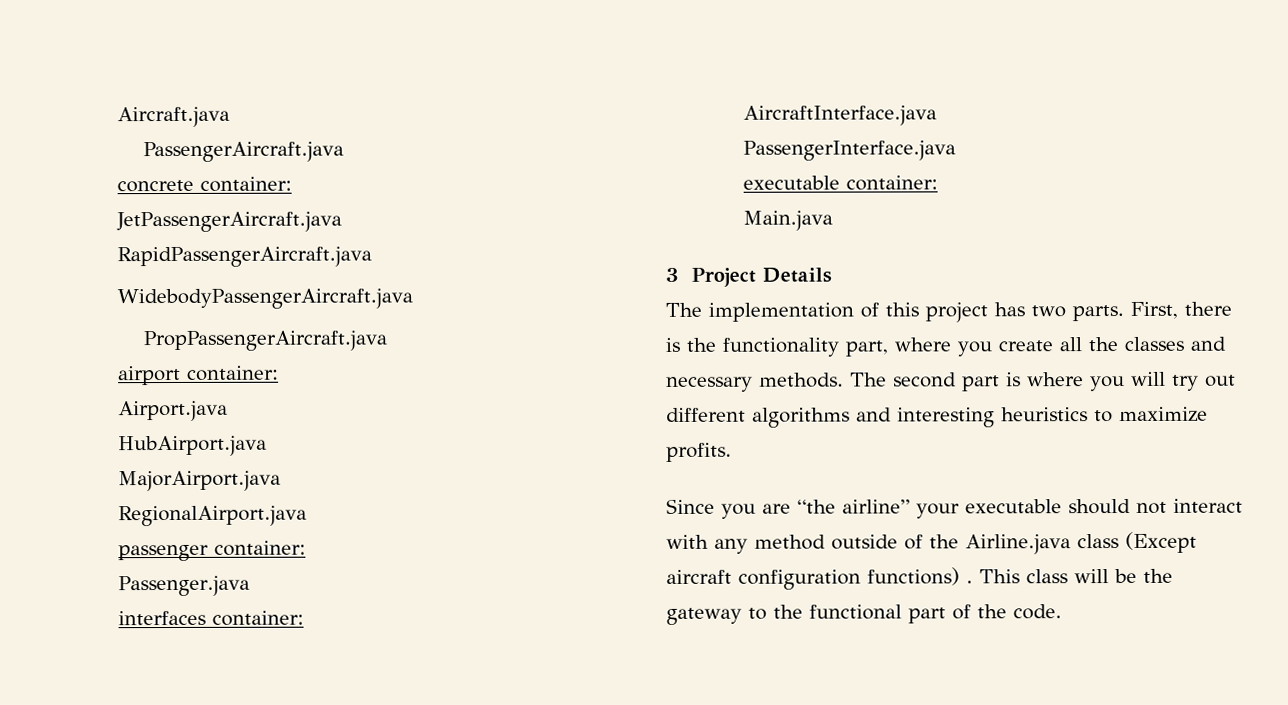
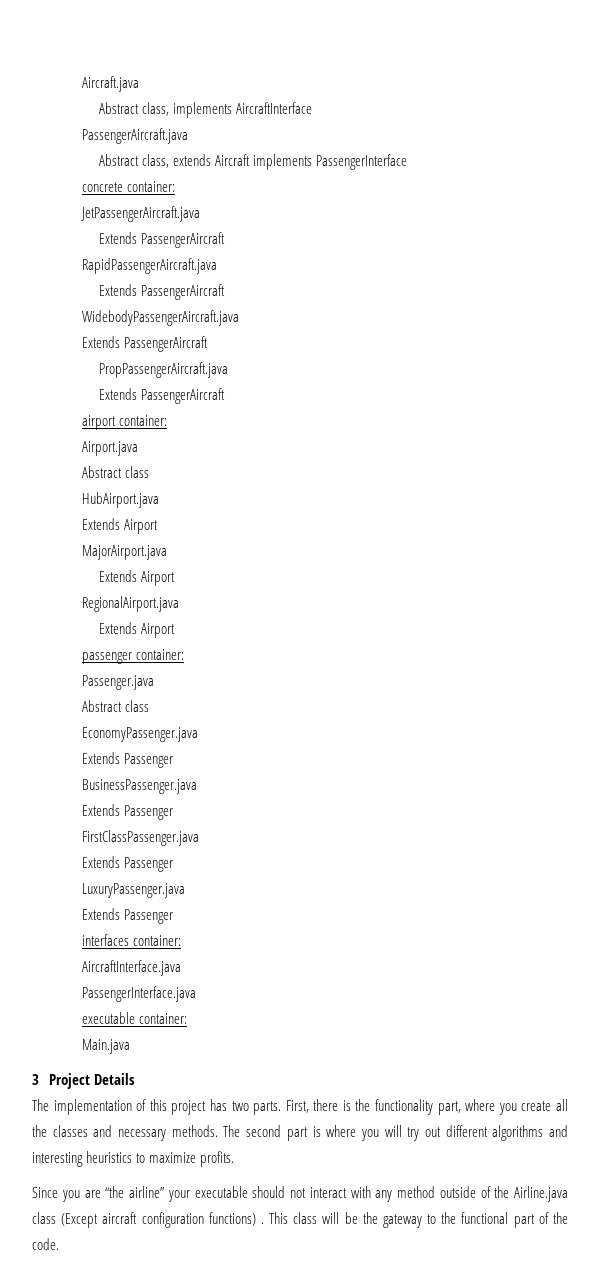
[142,141,345,163] PassengerAircraft.java -> [98,102,313,118] [82,128,189,144] [98,154,408,170] Abstract class, implements AircraftInterface // PassengerAircraft.java // Abstract class, extends Aircraft implements PassengerInterface
(342, 222) none -> [98,232,225,248] // Extends PassengerAircraft
(372, 257) none -> [98,284,225,300] // Extends PassengerAircraft
(413, 299) none -> [82,336,209,352] // Extends PassengerAircraft
(388, 341) none -> [98,388,225,404] // Extends PassengerAircraft
(228, 411) none -> [82,466,150,478] // Abstract class
(267, 446) none -> [82,518,159,534] // Extends Airport
(281, 481) none -> [98,570,175,586] // Extends Airport
(307, 516) none -> [98,622,175,638] // Extends Airport
(250, 586) none -> [82,700,150,712] [82,727,199,742] [82,752,174,768] [82,779,198,794] [82,804,174,820] [82,830,200,846] [82,856,174,872] [82,883,186,898] [82,908,174,924] // Abstract class // EconomyPassenger.java // Extends Passenger // BusinessPassenger.java // Extends Passenger // FirstClassPassenger.java // Extends Passenger // LuxuryPassenger.java // Extends Passenger

